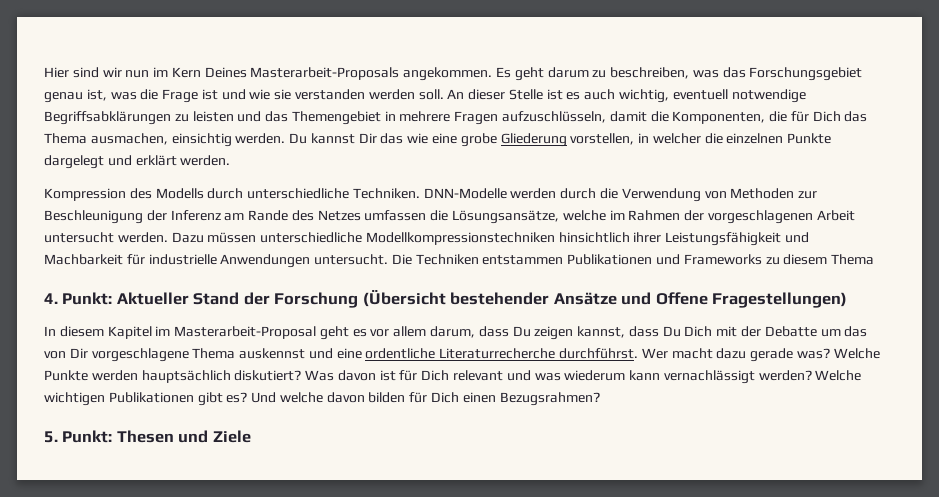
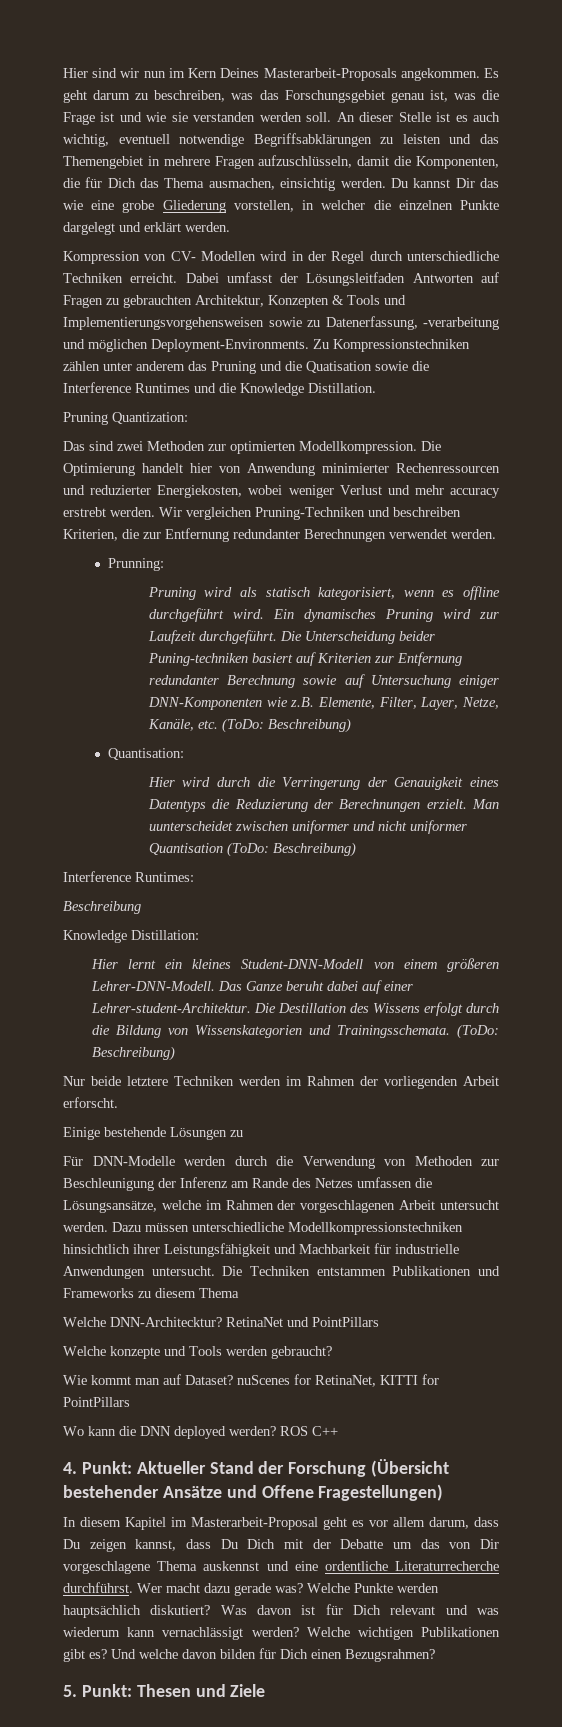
[129,188,420,199] des Modells durch unterschiedliche Techniken. -> [144,251,499,264] [63,272,499,286] [63,295,406,308] [63,316,499,330] [63,339,470,352] [63,361,429,374] [63,382,376,396] [63,412,188,425] [63,441,441,454] [63,463,500,476] [63,485,500,498] [63,507,461,520] [63,528,496,542] [107,558,164,571] [147,586,501,600] [148,608,499,622] [147,630,435,644] [147,652,462,666] [148,674,499,688] [147,697,499,710] [147,718,351,733] [107,748,184,760] [147,777,499,790] [147,799,499,812] [148,820,467,834] [148,842,356,857] [63,871,194,882] [63,901,141,914] [63,930,199,943] [90,958,499,972] [90,980,413,994] [90,1002,499,1016] [91,1024,499,1039] [91,1046,175,1061] [63,1076,499,1089] [63,1097,118,1108] [63,1127,243,1140] [63,1156,83,1166] von CV- Modellen wird in der Regel durch unterschiedliche Techniken erreicht. Dabei umfasst der Lösungsleitfaden Antworten auf Fragen zu gebrauchten Architektur, Konzepten & Tools und Implementierungsvorgehensweisen sowie zu Datenerfassung, -verarbeitung und möglichen Deployment-Environments. Zu Kompressionstechniken zählen unter anderem das Pruning und die Quatisation sowie die Interference Runtimes und die Knowledge Distillation. // Pruning Quantization: // Das sind zwei Methoden zur optimierten Modellkompression. Die Optimierung handelt hier von Anwendung minimierter Rechenressourcen und reduzierter Energiekosten, wobei weniger Verlust und mehr accuracy erstrebt werden. Wir vergleichen Pruning-Techniken und beschreiben Kriterien, die zur Entfernung redundanter Berechnungen verwendet werden. // Prunning: // Pruning wird als statisch kategorisiert, wenn es offline durchgeführt wird. Ein dynamisches Pruning wird zur Laufzeit durchgeführt. Die Unterscheidung beider Puning-techniken basiert auf Kriterien zur Entfernung redundanter Berechnung sowie auf Untersuchung einiger DNN-Komponenten wie z.B. Elemente, Filter, Layer, Netze, Kanäle, etc. (ToDo: Beschreibung) // Quantisation: // Hier wird durch die Verringerung der Genauigkeit eines Datentyps die Reduzierung der Berechnungen erzielt. Man uunterscheidet zwischen uniformer und nicht uniformer Quantisation (ToDo: Beschreibung) // Interference Runtimes: // Beschreibung // Knowledge Distillation: // Hier lernt ein kleines Student-DNN-Modell von einem größeren Lehrer-DNN-Modell. Das Ganze beruht dabei auf einer Lehrer-student-Architektur. Die Destillation des Wissens erfolgt durch die Bildung von Wissenskategorien und Trainingsschemata. (ToDo: Beschreibung) // Nur beide letztere Techniken werden im Rahmen der vorliegenden Arbeit erforscht. // Einige bestehende Lösungen zu // Für
(875, 259) none -> [63,1317,379,1327] [63,1346,332,1359] [63,1374,439,1387] [63,1397,130,1407] [63,1426,338,1439] // Welche DNN-Architecktur? RetinaNet und PointPillars // Welche konzepte und Tools werden gebraucht? // Wie kommt man auf Dataset? nuScenes for RetinaNet, KITTI for PointPillars // Wo kann die DNN deployed werden? ROS C++

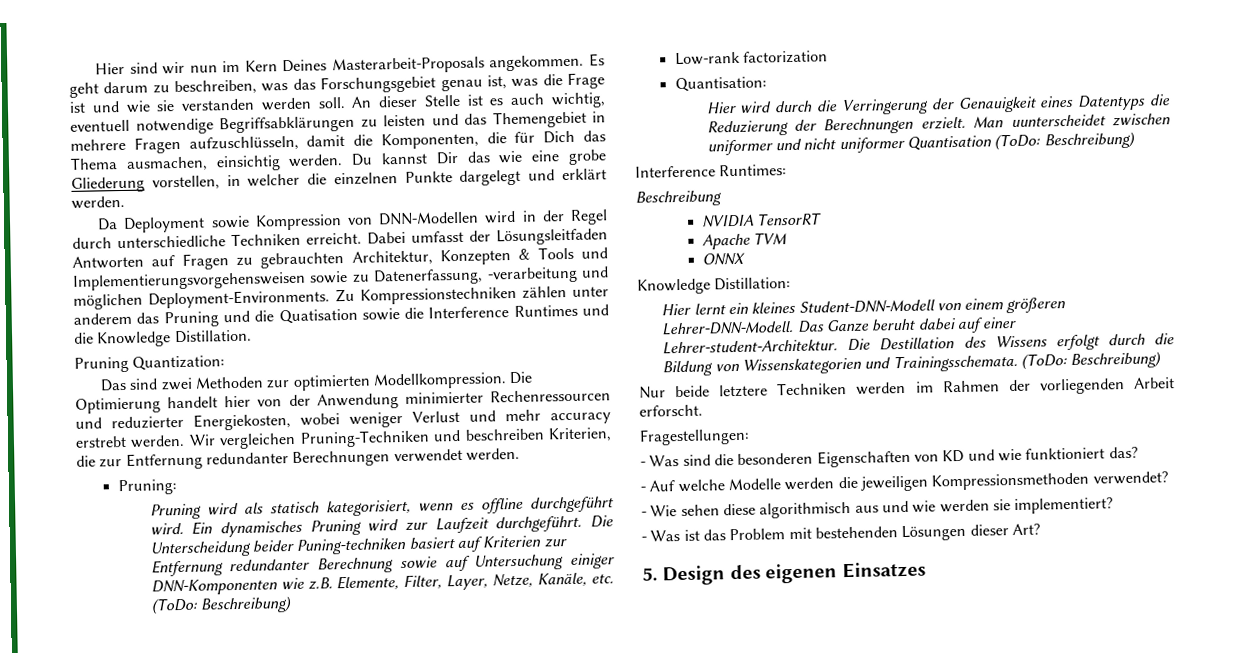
[63,251,256,264] Kompression von CV- Modellen -> [97,211,480,233] Da Deployment sowie Kompression von DNN-Modellen
(241, 469) none -> [288,394,311,407] der
[107,558,164,571] Prunning: -> [117,479,177,496] Pruning:
(351, 725) none -> [674,50,829,66] // Low-rank factorization
(141, 907) none -> [702,212,823,228] [702,232,788,250] [702,252,746,266] // NVIDIA TensorRT // Apache TVM // ONNX
[63,1127,243,1140] [63,1156,499,1169] [63,1177,432,1191] [63,1200,499,1213] [63,1222,463,1235] [63,1243,459,1257] [63,1266,500,1279] [63,1288,239,1298] [63,1317,379,1327] [63,1346,332,1359] [63,1374,439,1387] [63,1397,130,1407] [63,1426,338,1439] [63,1459,450,1477] [63,1484,444,1501] [63,1517,499,1530] [63,1539,500,1552] [63,1561,499,1574] [63,1582,439,1596] [63,1604,499,1618] [63,1627,500,1640] [63,1648,435,1662] [63,1684,266,1697] Einige bestehende Lösungen zu // Für DNN-Modelle werden durch die Verwendung von Methoden zur Beschleunigung der Inferenz am Rande des Netzes umfassen die Lösungsansätze, welche im Rahmen der vorgeschlagenen Arbeit untersucht werden. Dazu müssen unterschiedliche Modellkompressionstechniken hinsichtlich ihrer Leistungsfähigkeit und Machbarkeit für industrielle Anwendungen untersucht. Die Techniken entstammen Publikationen und Frameworks zu diesem Thema // Welche DNN-Architecktur? RetinaNet und PointPillars // Welche konzepte und Tools werden gebraucht? // Wie kommt man auf Dataset? nuScenes for RetinaNet, KITTI for PointPillars // Wo kann die DNN deployed werden? ROS C++ // 4. Punkt: Aktueller Stand der Forschung (Übersicht bestehender Ansätze und Offene Fragestellungen) // In diesem Kapitel im Masterarbeit-Proposal geht es vor allem darum, dass Du zeigen kannst, dass Du Dich mit der Debatte um das von Dir vorgeschlagene Thema auskennst und eine ordentliche Literaturrecherche durchführst. Wer macht dazu gerade was? Welche Punkte werden hauptsächlich diskutiert? Was davon ist für Dich relevant und was wiederum kann vernachlässigt werden? Welche wichtigen Publikationen gibt es? Und welche davon bilden für Dich einen Bezugsrahmen? // 5. Punkt: Thesen und Ziele -> [639,427,750,446] [640,446,1138,468] [640,471,1168,493] [641,497,1114,519] [641,523,1040,542] [642,561,926,586] Fragestellungen: // - Was sind die besonderen Eigenschaften von KD und wie funktioniert das? // - Auf welche Modelle werden die jeweiligen Kompressionsmethoden verwendet? // - Wie sehen diese algorithmisch aus und wie werden sie implementiert? // - Was ist das Problem mit bestehenden Lösungen dieser Art? // 5. Design des eigenen Einsatzes

